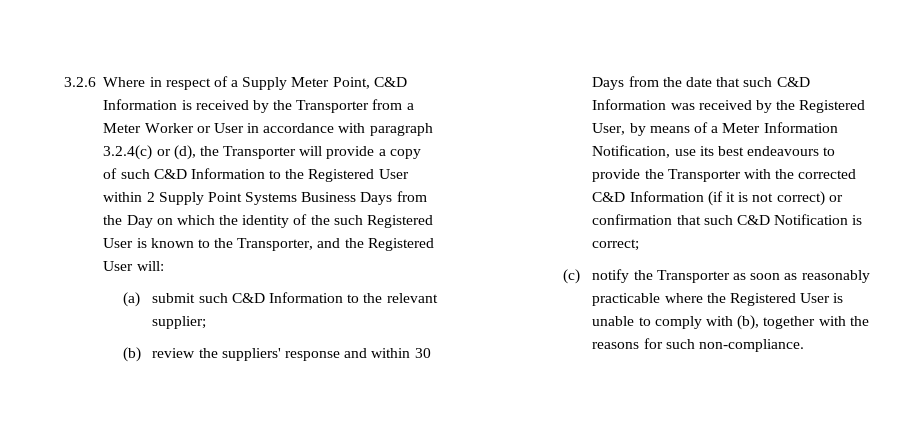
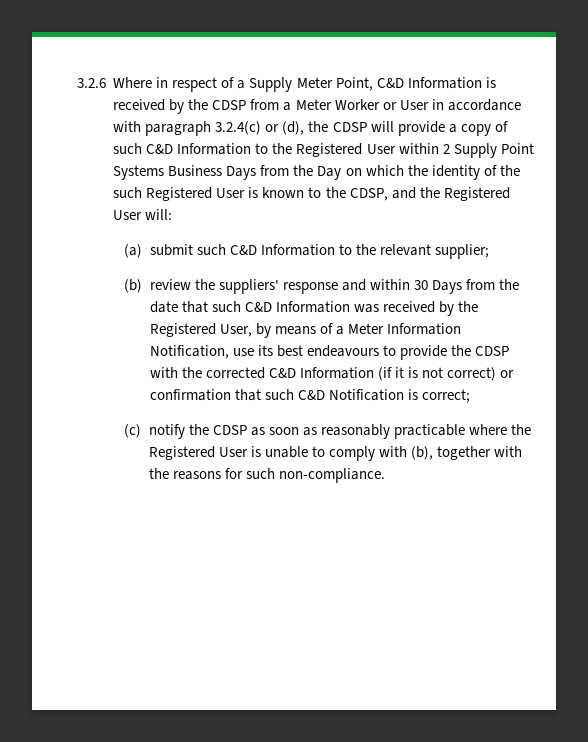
[296,100,370,113] Transporter -> [212,100,247,110] CDSP
[223,146,297,159] Transporter -> [332,122,367,132] CDSP
[237,238,314,251] Transporter, -> [349,188,388,201] CDSP,
[667,169,741,182] Transporter -> [475,346,510,356] CDSP
[656,270,730,283] Transporter -> [212,425,247,435] CDSP

